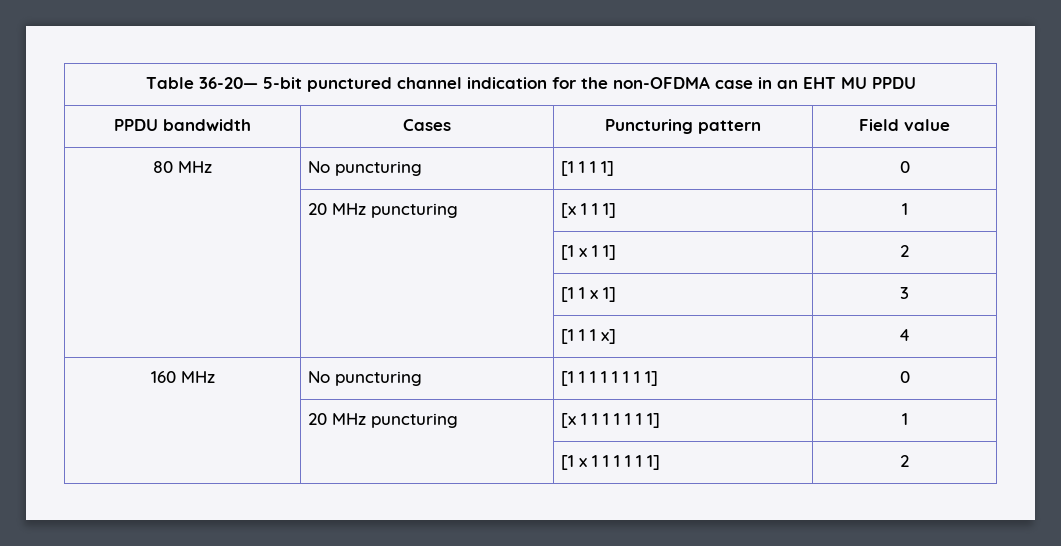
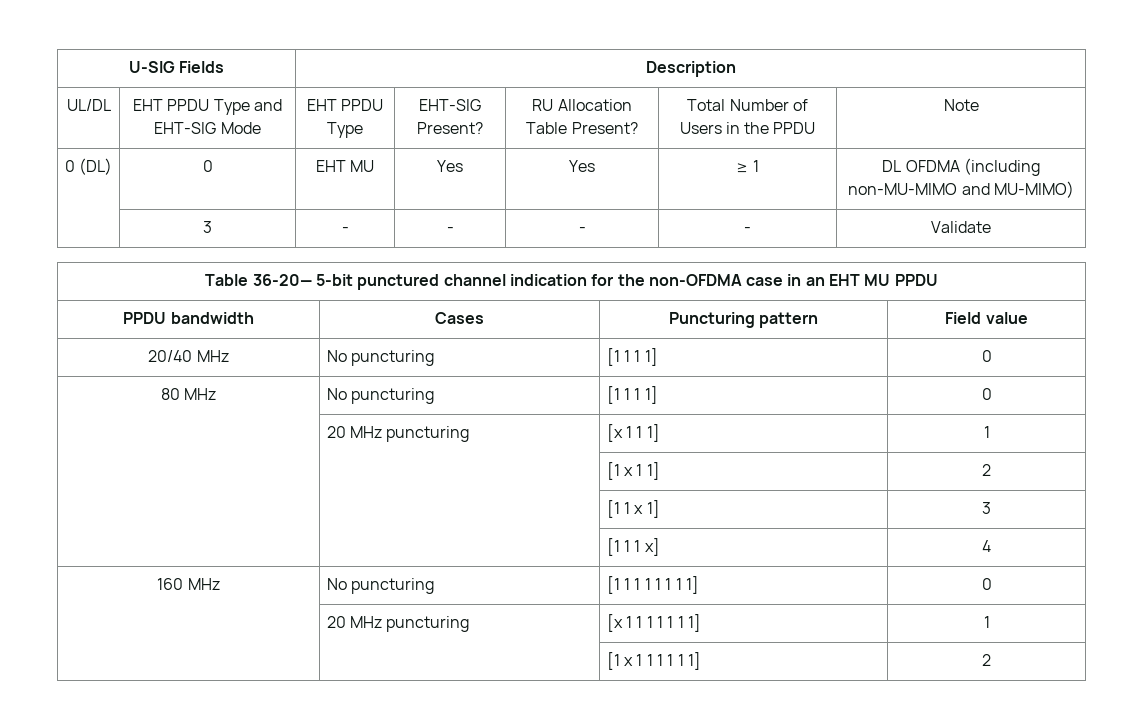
(145, 83) none -> [128,61,225,73] [645,61,736,77] [66,99,111,111] [133,99,282,115] [154,122,261,134] [306,99,384,111] [327,122,363,138] [419,99,481,111] [417,122,483,134] [532,99,632,111] [526,122,638,134] [687,99,808,111] [679,122,816,134] [943,99,979,111] [64,158,113,175] [202,160,213,172] [315,160,375,172] [437,160,463,172] [569,160,595,172] [736,160,759,173] [882,158,1040,176] [848,181,1074,198] [203,221,212,233] [341,227,349,233] [446,227,454,233] [578,227,586,233] [744,227,751,233] [931,221,991,233] U-SIG Fields | Description // UL/DL | EHT PPDU Type and EHT-SIG Mode | EHT PPDU Type | EHT-SIG Present? | RU Allocation Table Present? | Total Number of Users in the PPDU | Note // 0 (DL) | 0 | EHT MU | Yes | Yes | ≥ 1 | DL OFDMA (including non-MU-MIMO and MU-MIMO) // | 3 | - | - | - | - | Validate //
(950, 125) none -> [148,350,229,362] [326,350,434,366] [606,348,658,366] [981,350,992,362] // 20/40 MHz | No puncturing | [1 1 1 1] | 0

